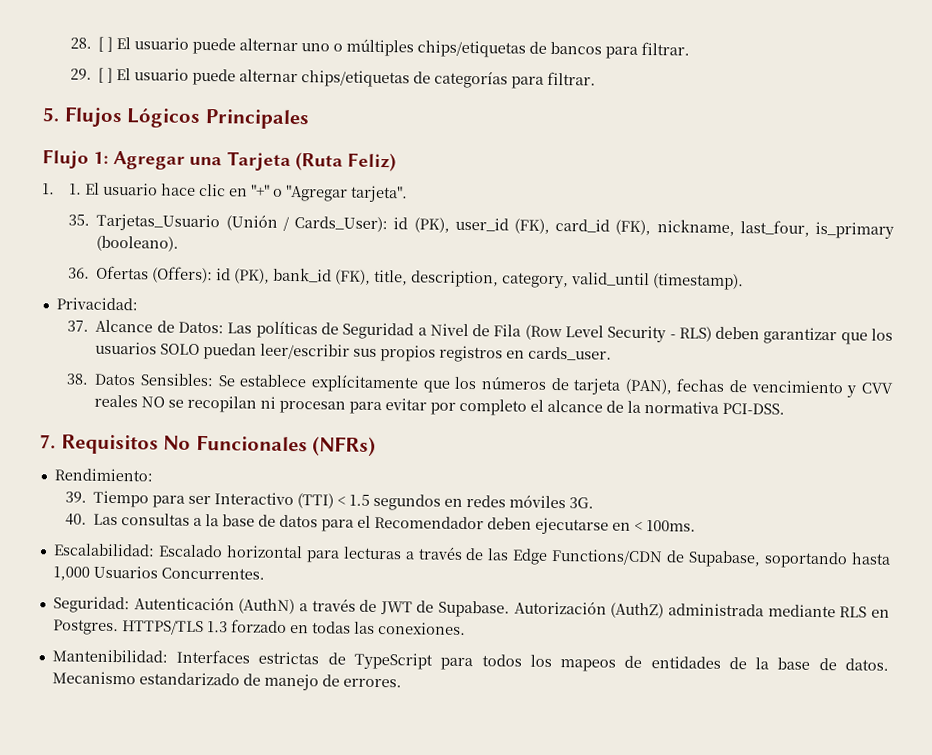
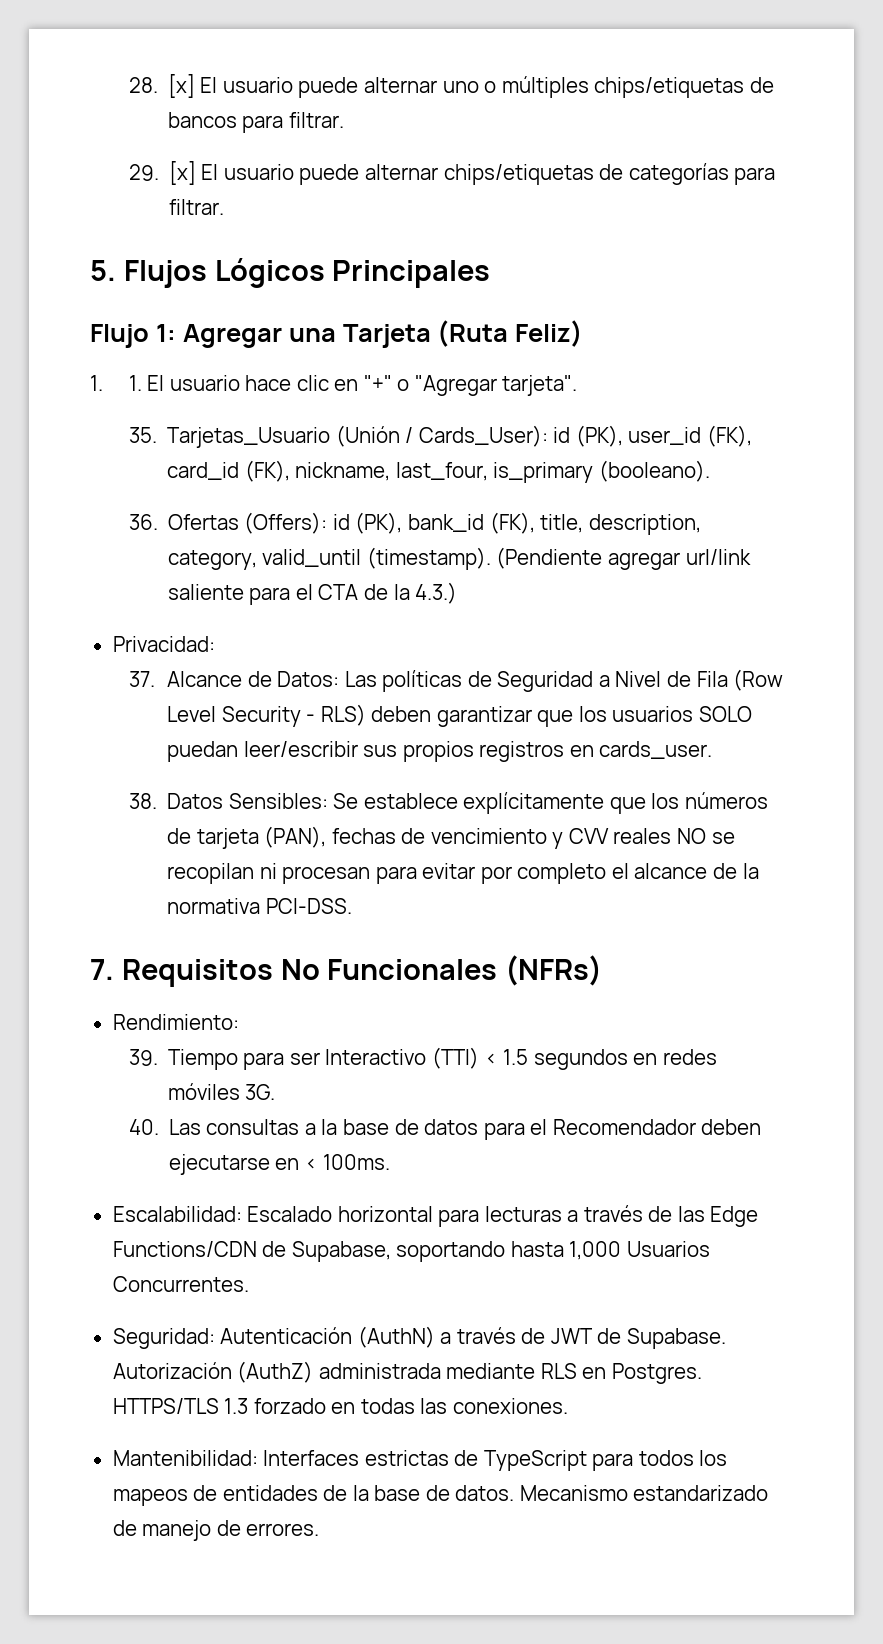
[98,36,114,52] [ ] -> [167,74,195,98] [x]
[98,67,114,83] [ ] -> [168,161,196,185] [x]
(745, 282) none -> [496,547,751,570] [167,582,458,605] (Pendiente agregar url/link saliente para el CTA de la 4.3.)

